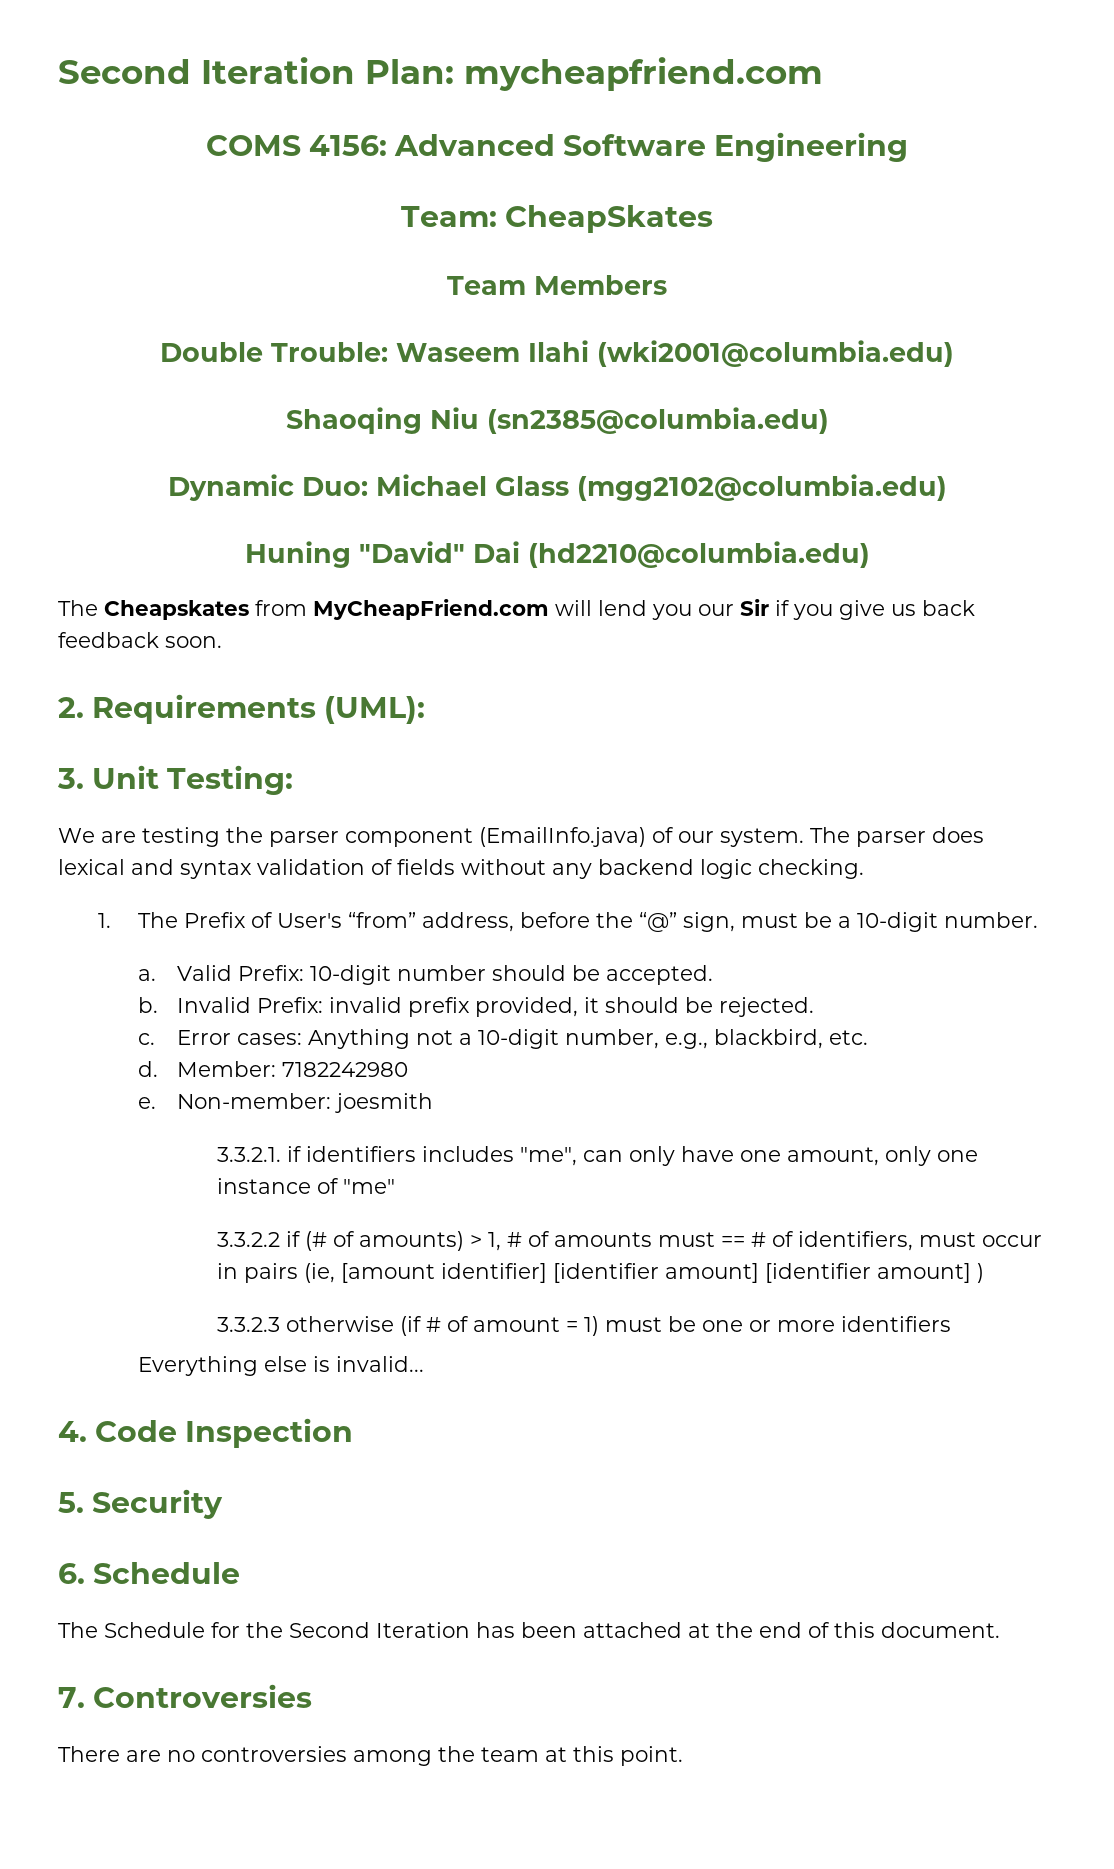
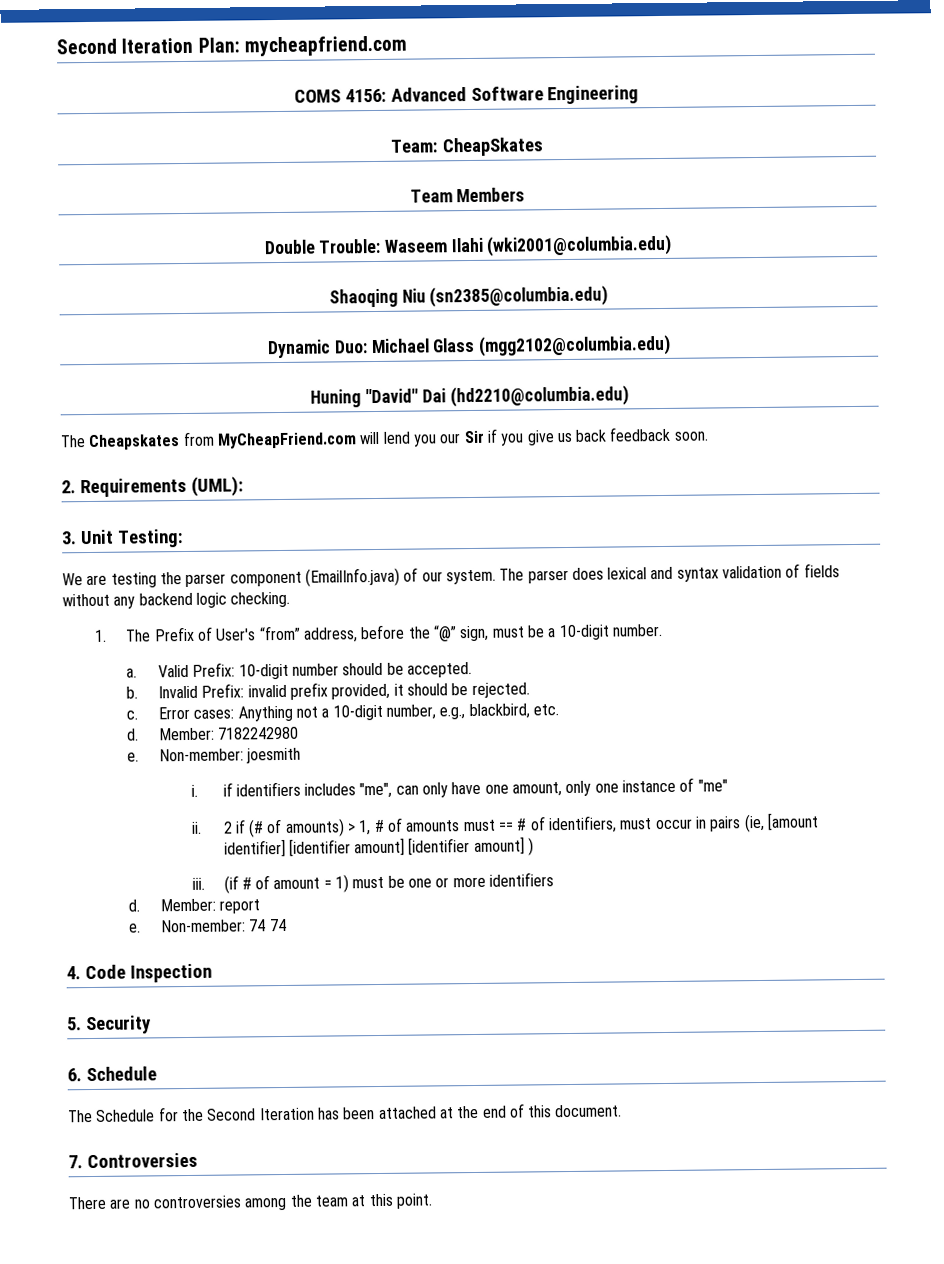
[217,1147,282,1162] 3.3.2.1. -> [190,784,198,797] i.
[217,1232,281,1247] 3.3.2.2 -> [190,821,233,834] ii. 2
[217,1316,395,1332] 3.3.2.3 otherwise -> [191,877,205,890] iii.
[137,1356,424,1376] Everything else is invalid... -> [128,898,261,914] [129,918,287,933] d. Member: report // e. Non-member: 74 74

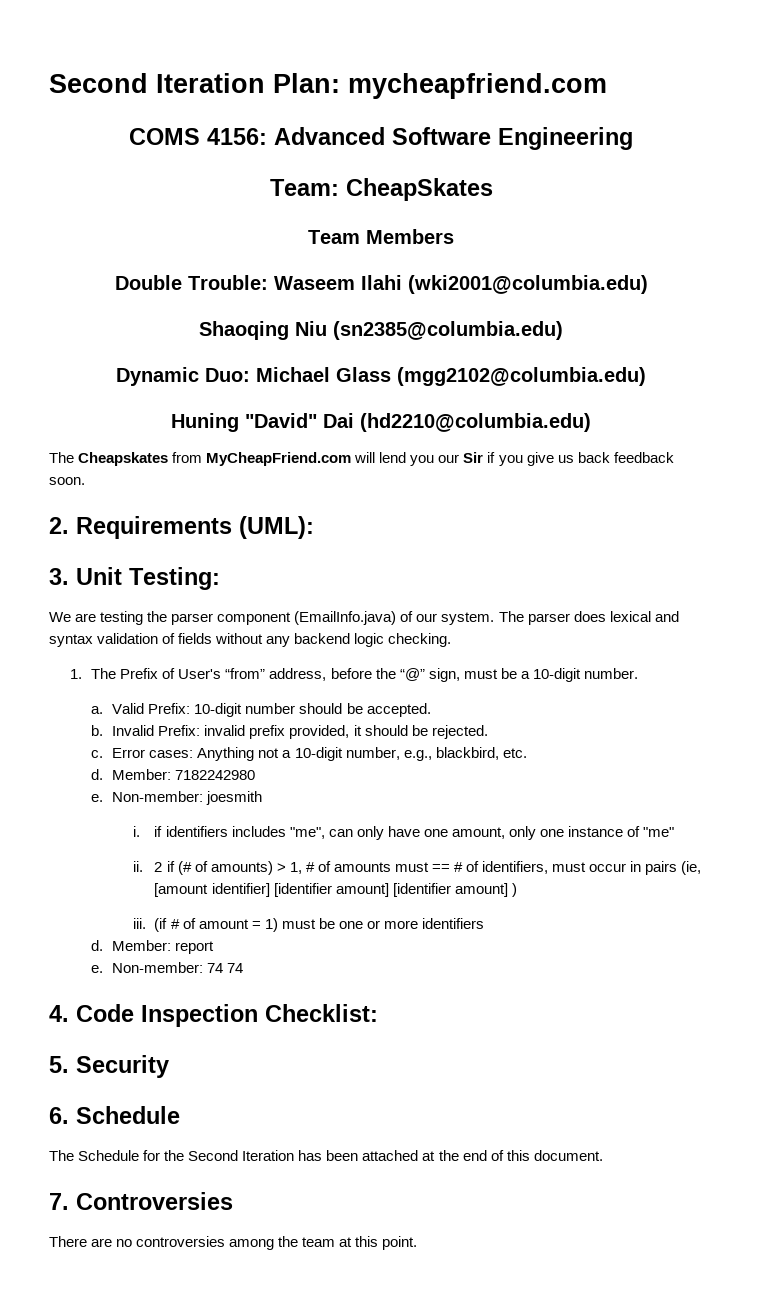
(212, 973) none -> [265,1004,378,1022] Checklist:

